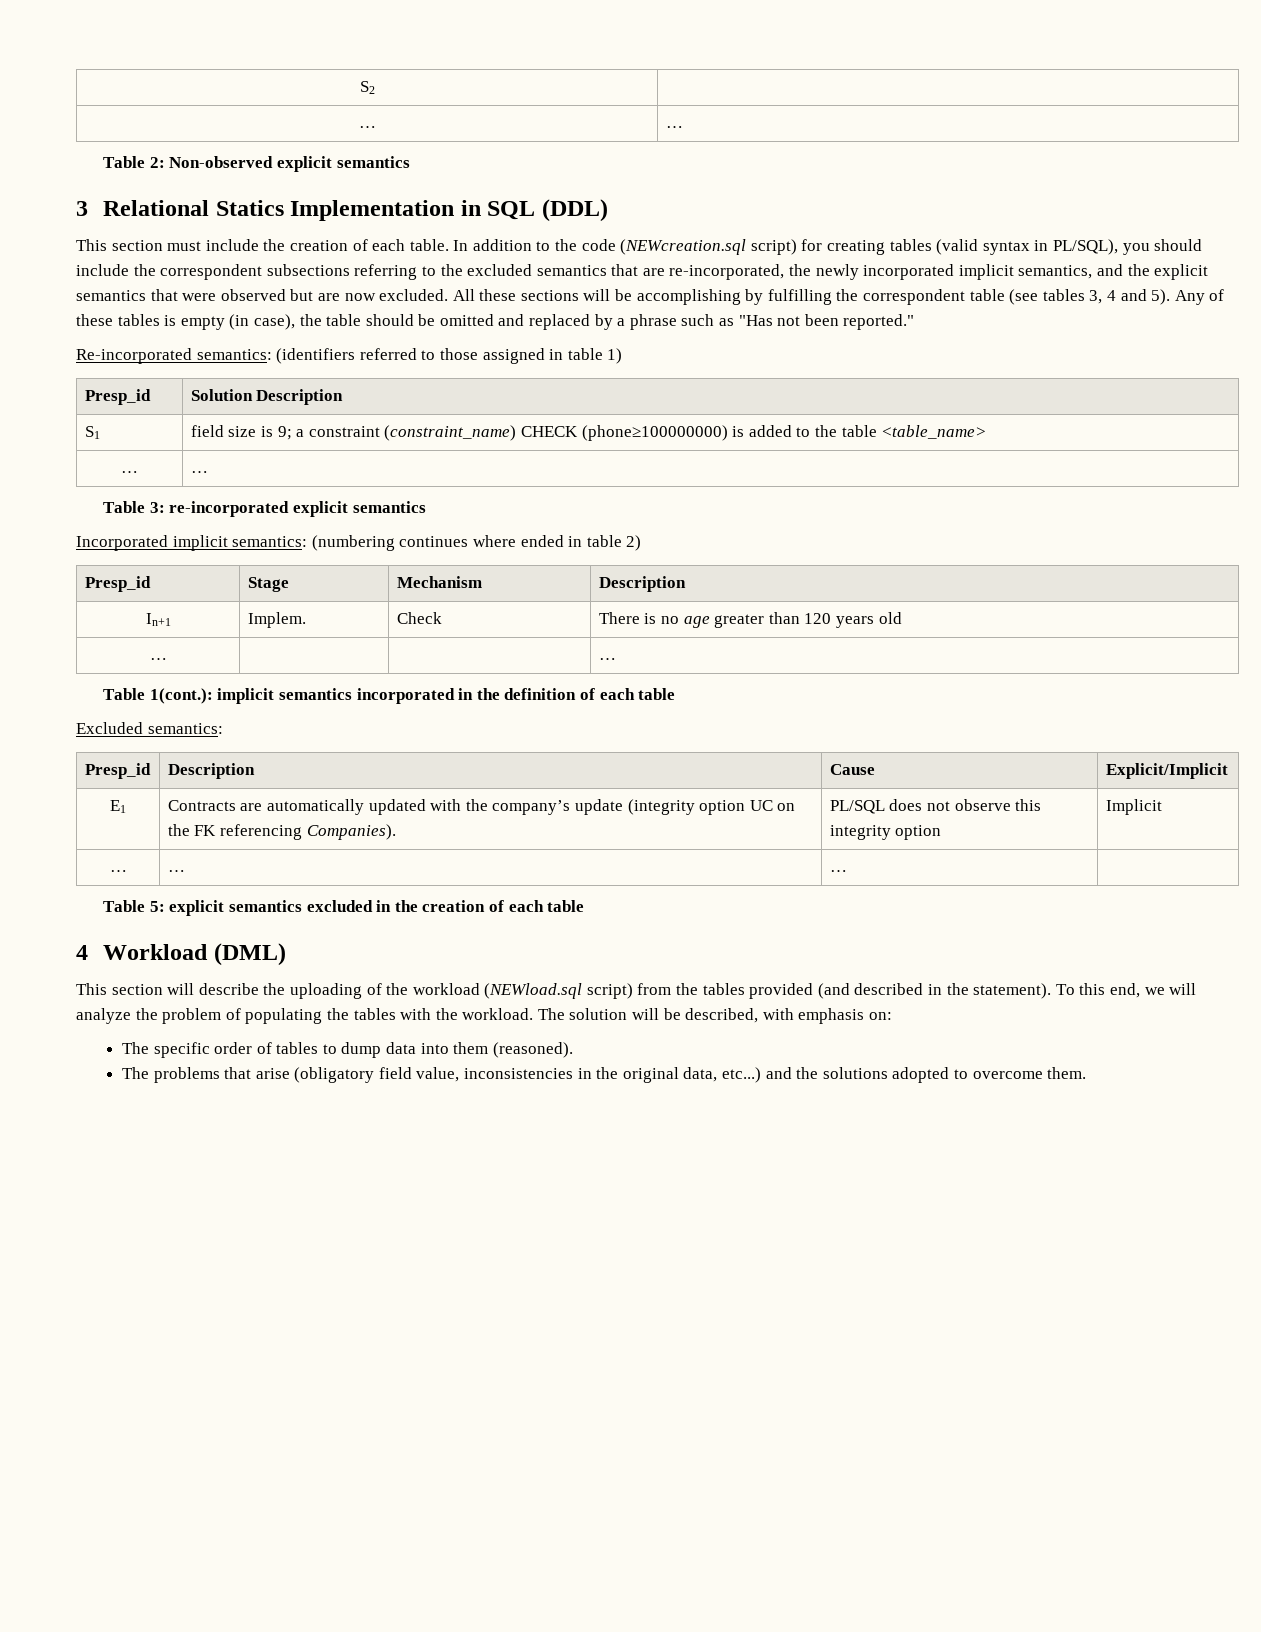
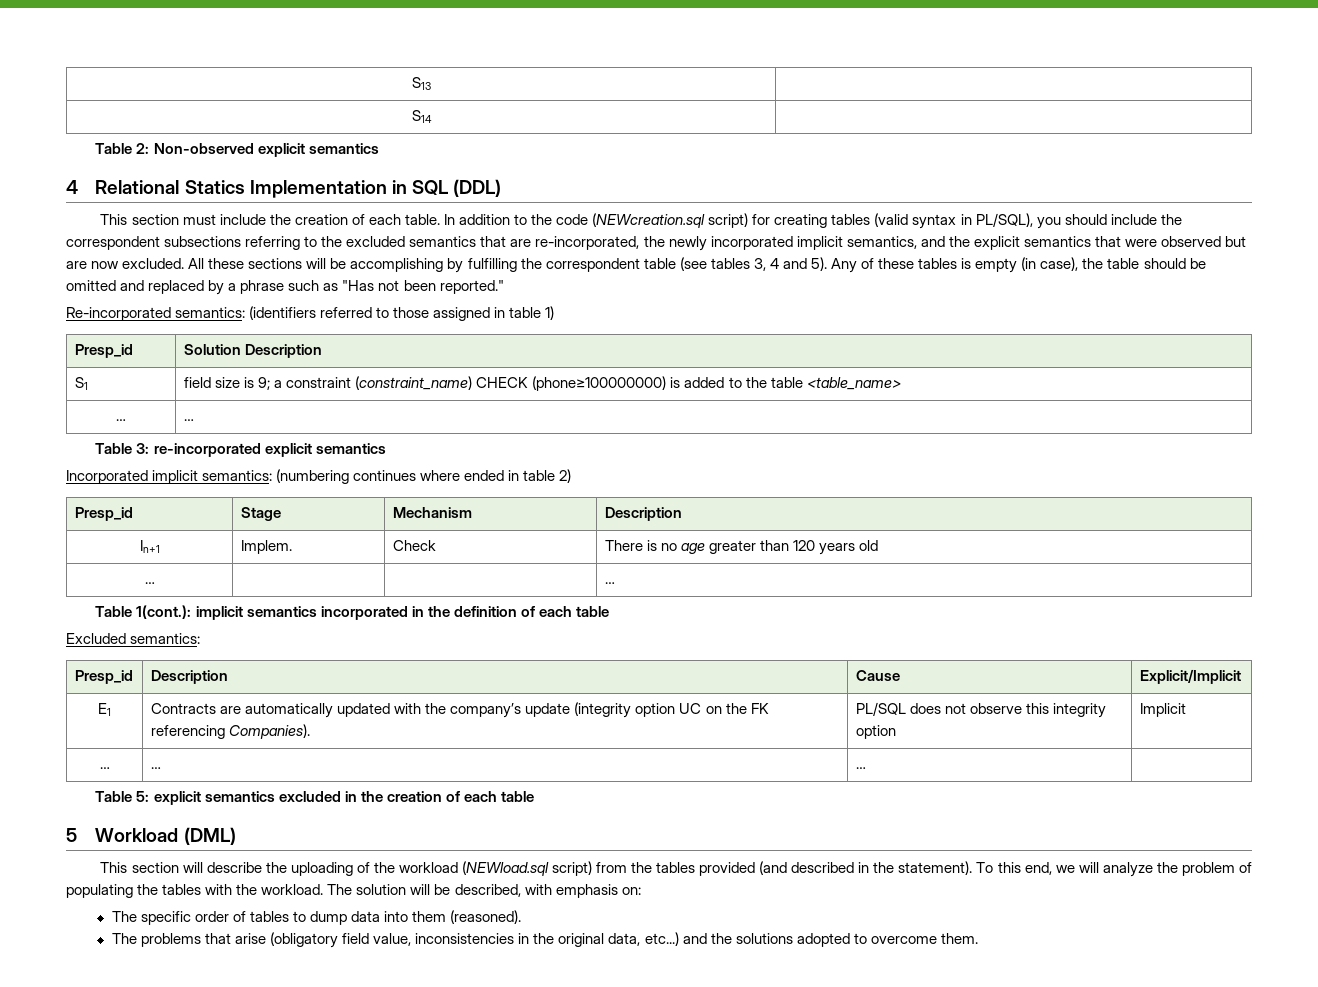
[359,81,375,94] [358,126,376,128] [665,126,683,128] S2 | // … | … -> [411,77,431,90] [411,110,432,123] S13 | // S14 |
[76,201,88,216] 3 -> [66,180,78,194] 4
[76,945,88,960] 4 -> [66,828,77,842] 5

